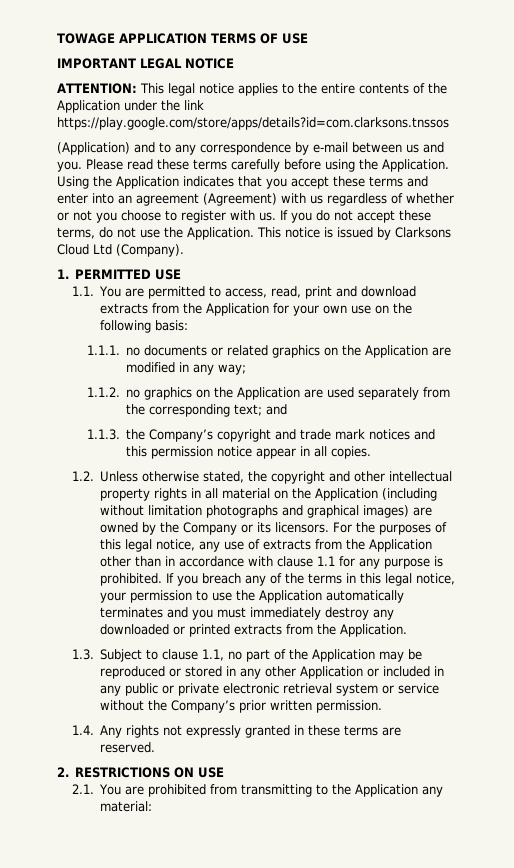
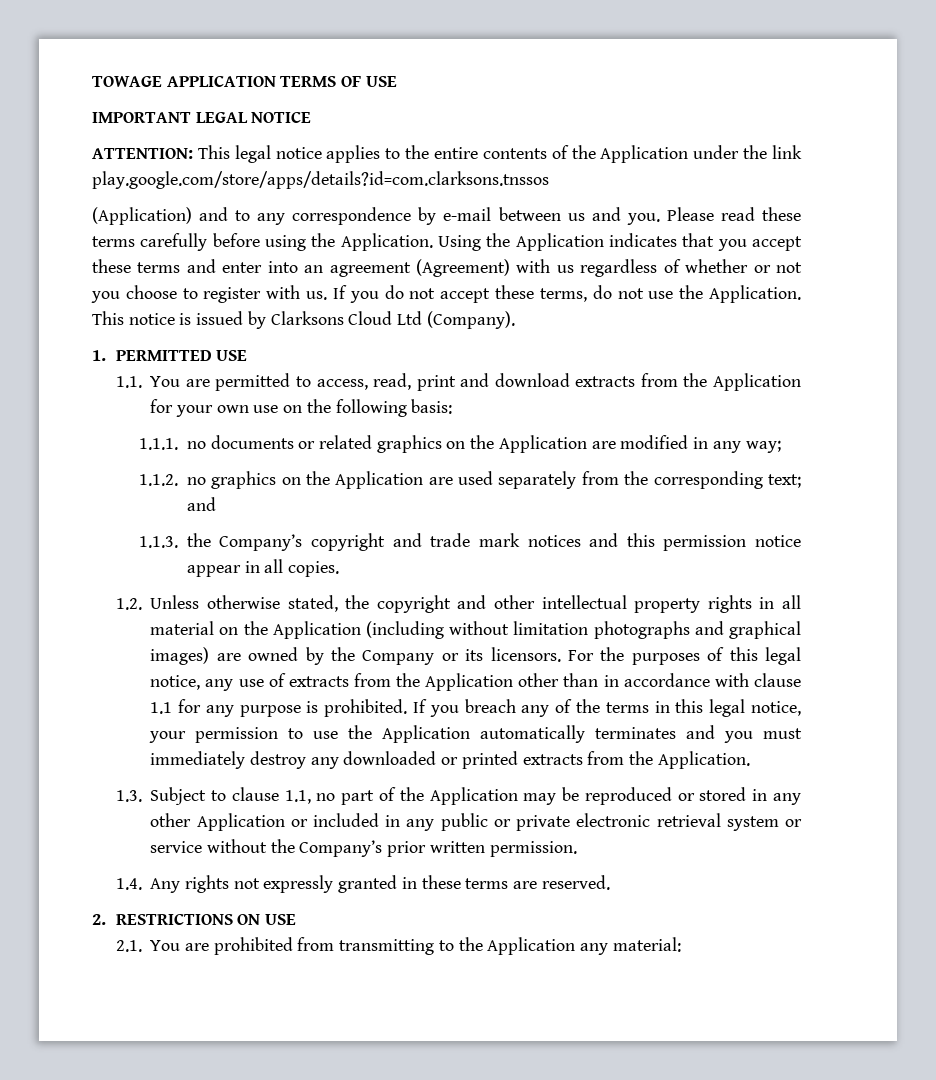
[57,117,449,130] https://play.google.com/store/apps/details?id=com.clarksons.tnssos -> [92,171,549,189] play.google.com/store/apps/details?id=com.clarksons.tnssos

